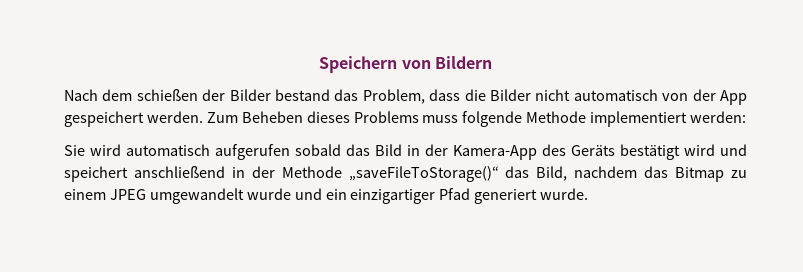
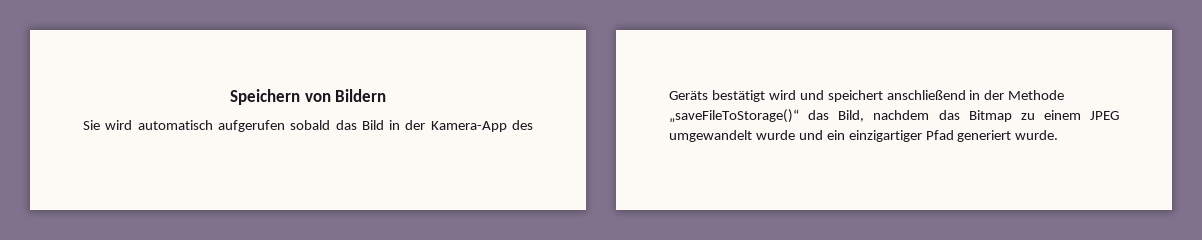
[64,89,747,105] [64,111,747,127] // Nach dem schießen der Bilder bestand das Problem, dass die Bilder nicht automatisch von der App gespeichert werden. Zum Beheben dieses Problems muss folgende Methode implementiert werden: -> (387, 95) none

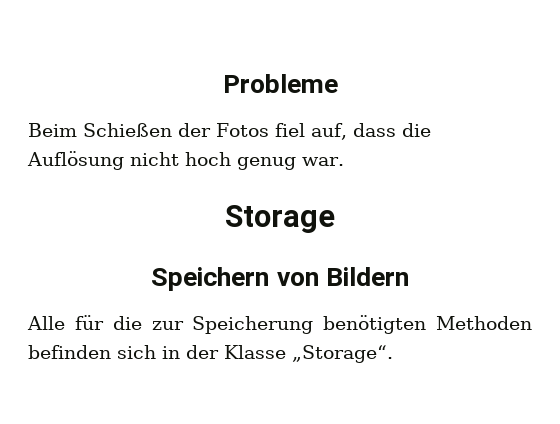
[229,89,387,105] [83,120,533,132] [669,90,1065,102] [669,109,1119,123] [669,130,1059,142] Speichern von Bildern // Sie wird automatisch aufgerufen sobald das Bild in der Kamera-App des Geräts bestätigt wird und speichert anschließend in der Methode „saveFileToStorage()“ das Bild, nachdem das Bitmap zu einem JPEG umgewandelt wurde und ein einzigartiger Pfad generiert wurde. -> [222,74,338,93] [28,123,431,140] [27,151,344,170] [225,205,335,233] [151,267,409,291] [27,315,532,334] [28,345,393,363] Probleme // Beim Schießen der Fotos fiel auf, dass die Auflösung nicht hoch genug war. // Storage // Speichern von Bildern // Alle für die zur Speicherung benötigten Methoden befinden sich in der Klasse „Storage“.

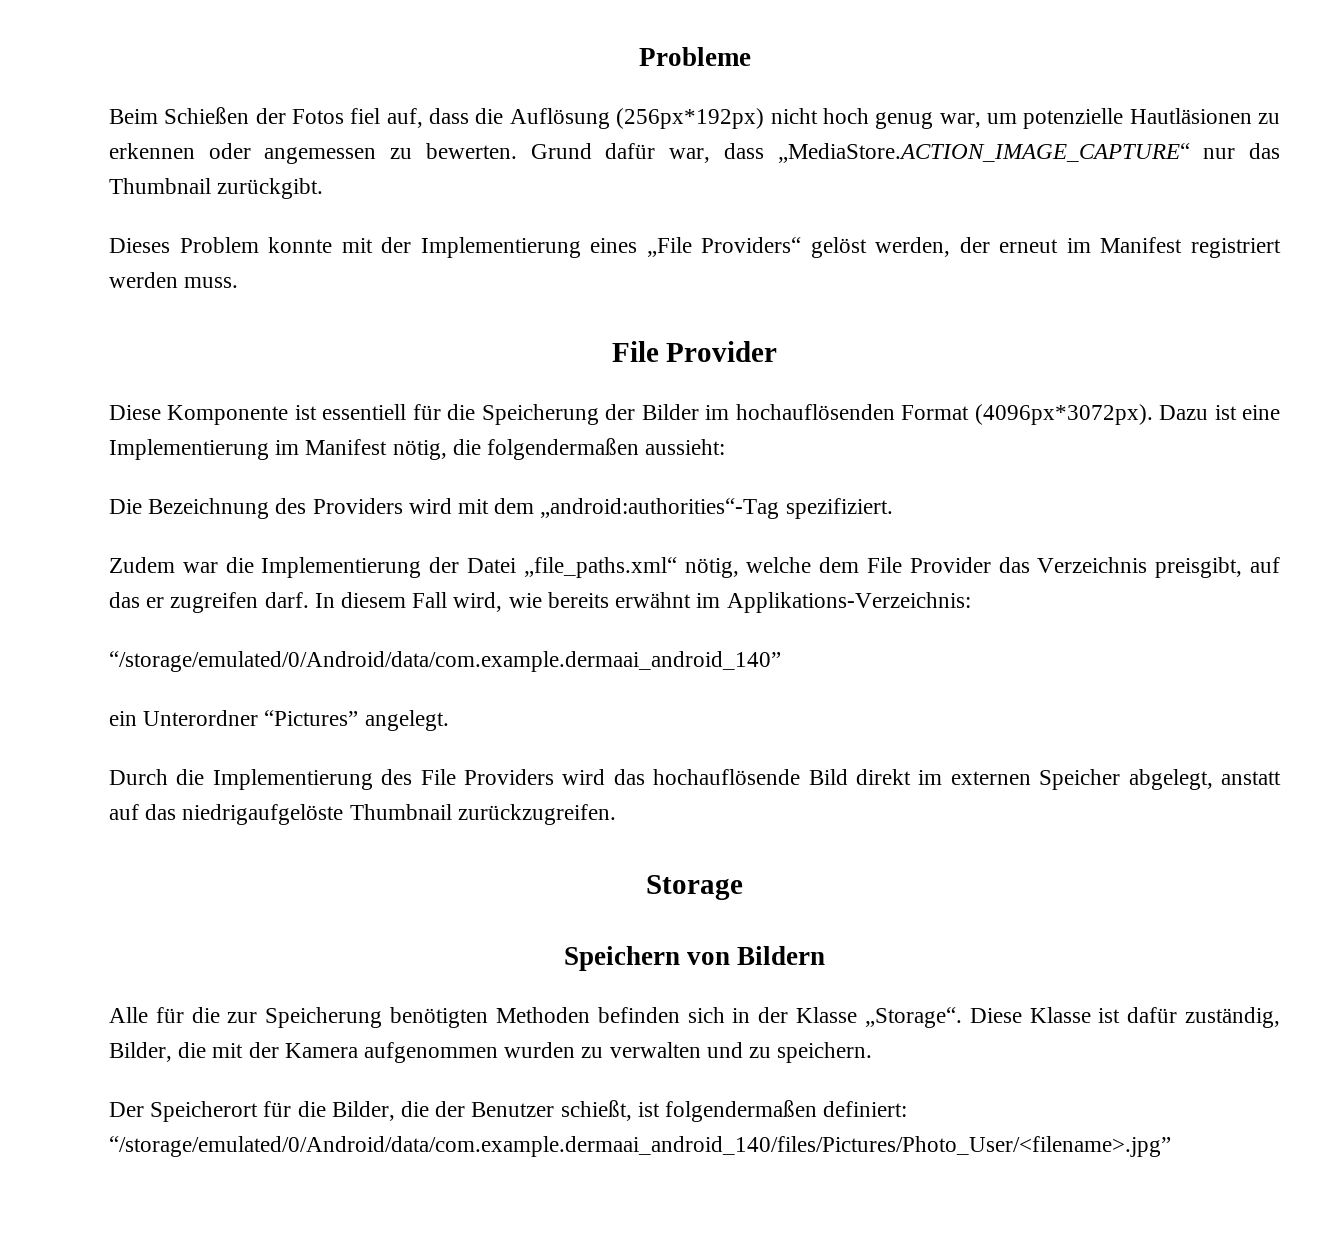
(124, 160) none -> [616,108,765,129] (256px*192px)
[302,157,344,166] war. -> [939,108,1281,129] [109,143,1281,164] [109,178,324,199] [109,237,1281,258] [109,272,239,288] [611,341,778,362] [109,404,1280,425] [109,438,726,460] [109,498,893,519] [109,557,1280,578] [109,592,971,613] [109,651,781,672] [109,710,449,731] [109,769,1281,790] [109,804,616,825] war, um potenzielle Hautläsionen zu erkennen oder angemessen zu bewerten. Grund dafür war, dass „MediaStore.ACTION_IMAGE_CAPTURE“ nur das Thumbnail zurückgibt. // Dieses Problem konnte mit der Implementierung eines „File Providers“ gelöst werden, der erneut im Manifest registriert werden muss. // File Provider // Diese Komponente ist essentiell für die Speicherung der Bilder im hochauflösenden Format (4096px*3072px). Dazu ist eine Implementierung im Manifest nötig, die folgendermaßen aussieht: // Die Bezeichnung des Providers wird mit dem „android:authorities“-Tag spezifiziert. // Zudem war die Implementierung der Datei „file_paths.xml“ nötig, welche dem File Provider das Verzeichnis preisgibt, auf das er zugreifen darf. In diesem Fall wird, wie bereits erwähnt im Applikations-Verzeichnis: // “/storage/emulated/0/Android/data/com.example.dermaai_android_140” // ein Unterordner “Pictures” angelegt. // Durch die Implementierung des File Providers wird das hochauflösende Bild direkt im externen Speicher abgelegt, anstatt auf das niedrigaufgelöste Thumbnail zurückzugreifen.
(393, 354) none -> [969,1007,1281,1028] [109,1042,873,1063] [109,1100,908,1122] [109,1136,1171,1157] Diese Klasse ist dafür zuständig, Bilder, die mit der Kamera aufgenommen wurden zu verwalten und zu speichern. // Der Speicherort für die Bilder, die der Benutzer schießt, ist folgendermaßen definiert: “/storage/emulated/0/Android/data/com.example.dermaai_android_140/files/Pictures/Photo_User/<filename>.jpg”

